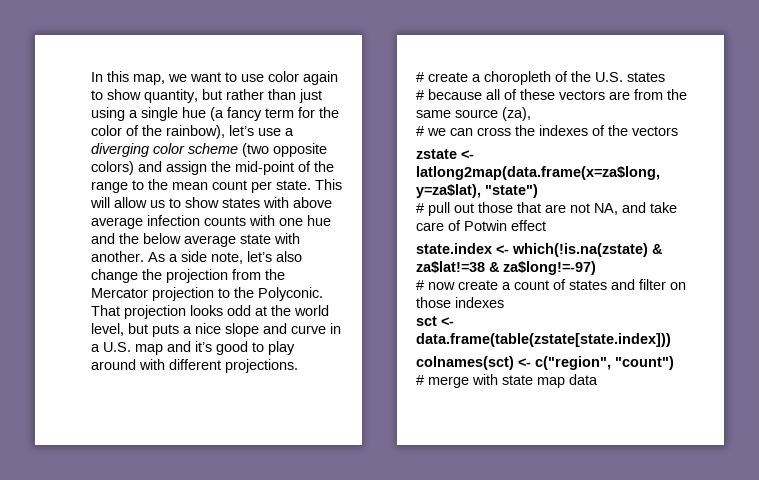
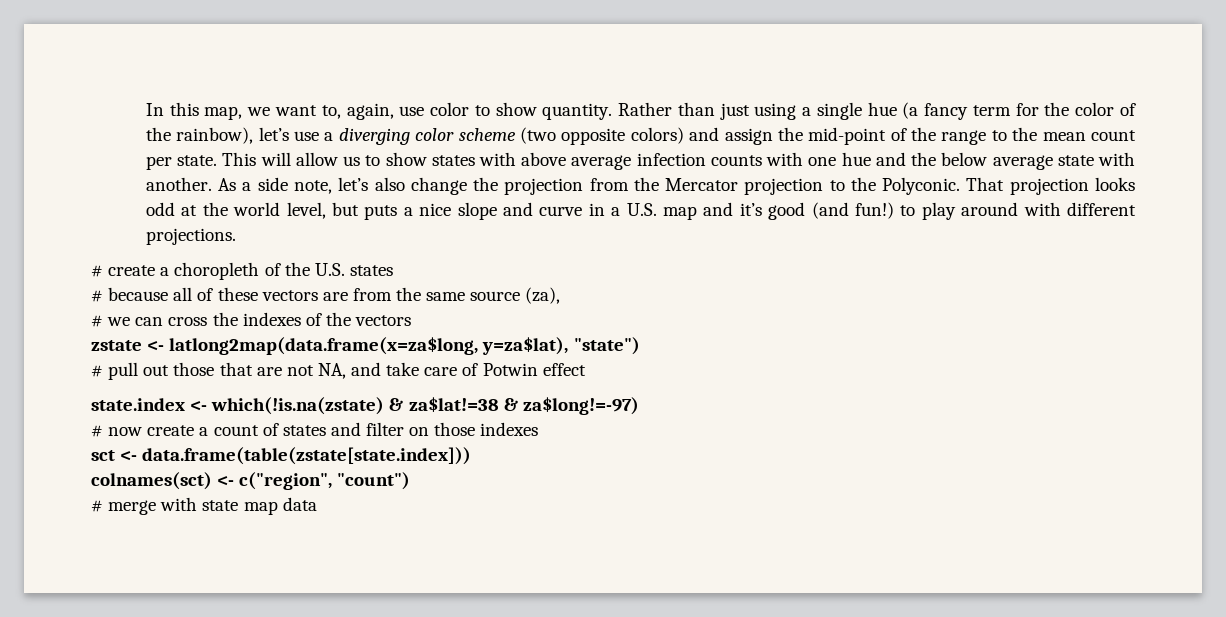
[225,72,238,82] to -> [321,103,394,120] to, again,
[303,71,339,85] [91,89,265,103] again to show quantity, but rather -> [474,102,673,120] to show quantity. Rather
(249, 348) none -> [811,202,894,219] (and fun!)

